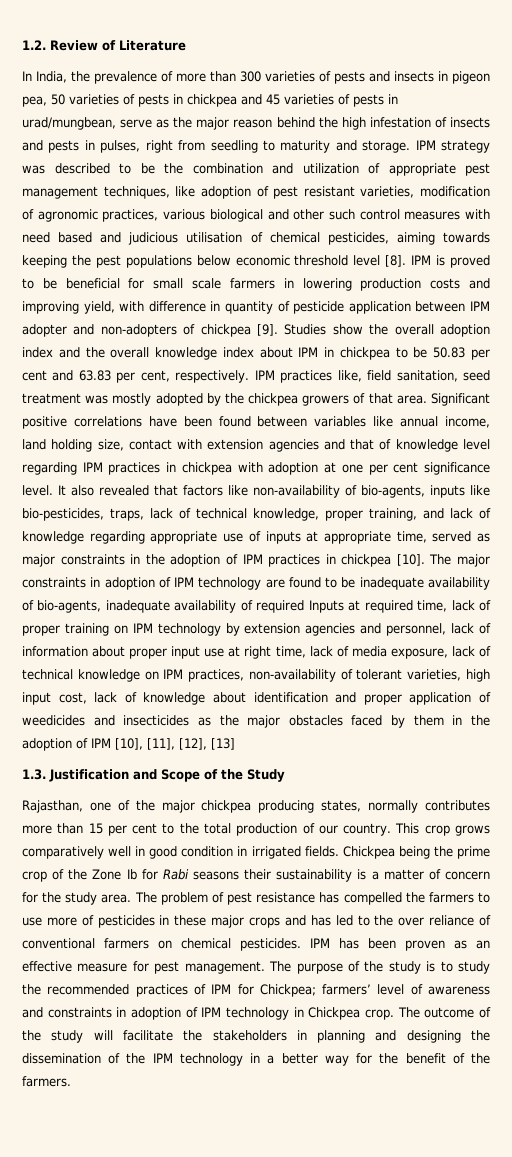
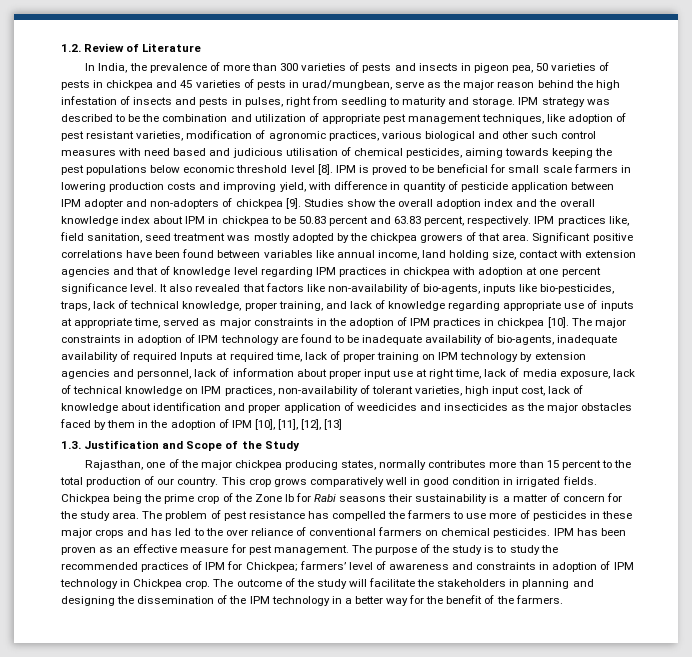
[471,349,491,360] [22,370,170,383] per cent and 63.83 per cent, -> [328,216,465,226] percent and 63.83 percent,
[368,462,419,475] per cent -> [561,267,601,277] percent
[107,823,158,836] per cent -> [561,460,601,470] percent

